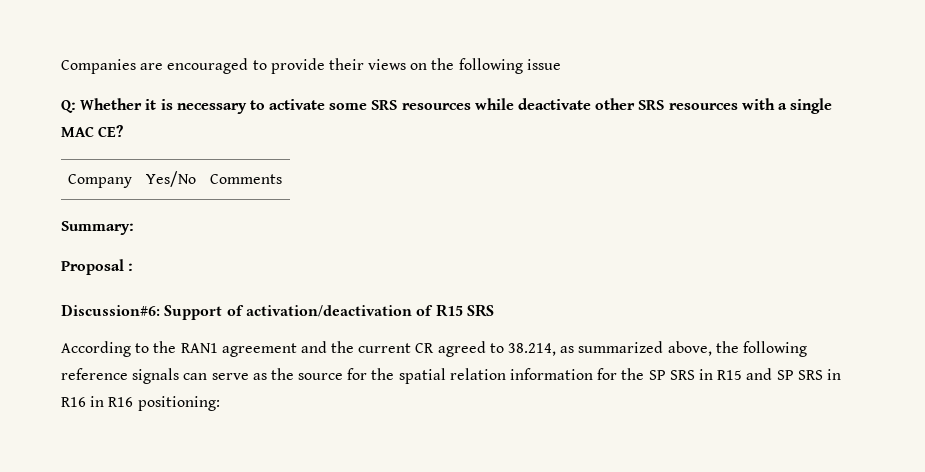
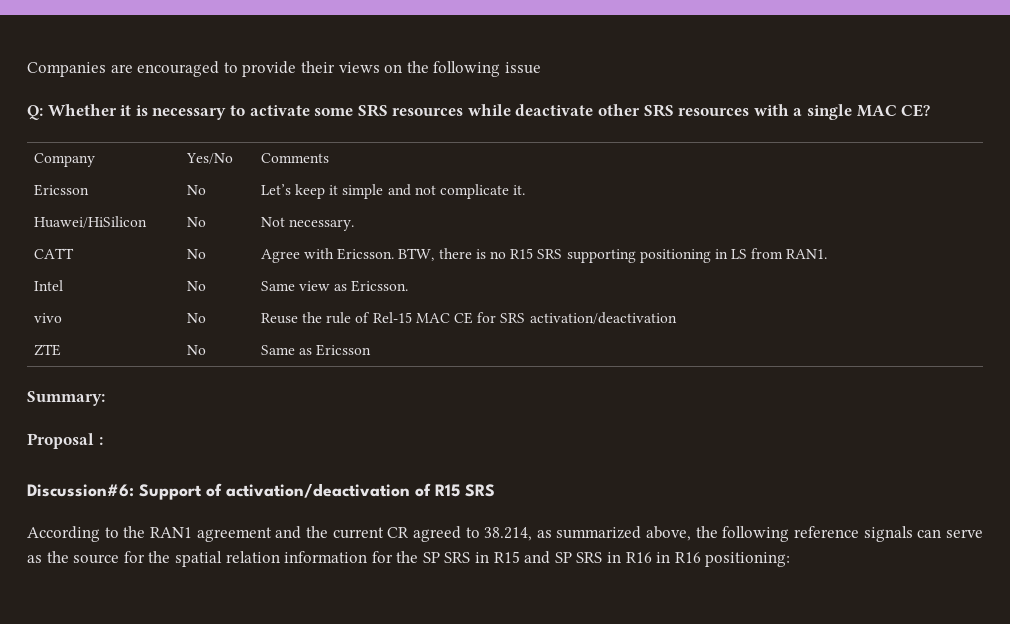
(282, 179) none -> [33,184,89,196] [186,185,206,195] [260,184,526,199] [33,216,147,228] [186,217,206,227] [260,217,355,231] [33,248,74,259] [186,249,206,259] [260,248,828,263] [33,280,63,291] [186,281,206,291] [260,280,409,292] [33,313,62,323] [186,313,206,323] [260,312,677,324] [33,344,61,356] [186,345,206,355] [260,344,372,356] // Ericsson | No | Let’s keep it simple and not complicate it. // Huawei/HiSilicon | No | Not necessary. // CATT | No | Agree with Ericsson. BTW, there is no R15 SRS supporting positioning in LS from RAN1. // Intel | No | Same view as Ericsson. // vivo | No | Reuse the rule of Rel-15 MAC CE for SRS activation/deactivation // ZTE | No | Same as Ericsson

